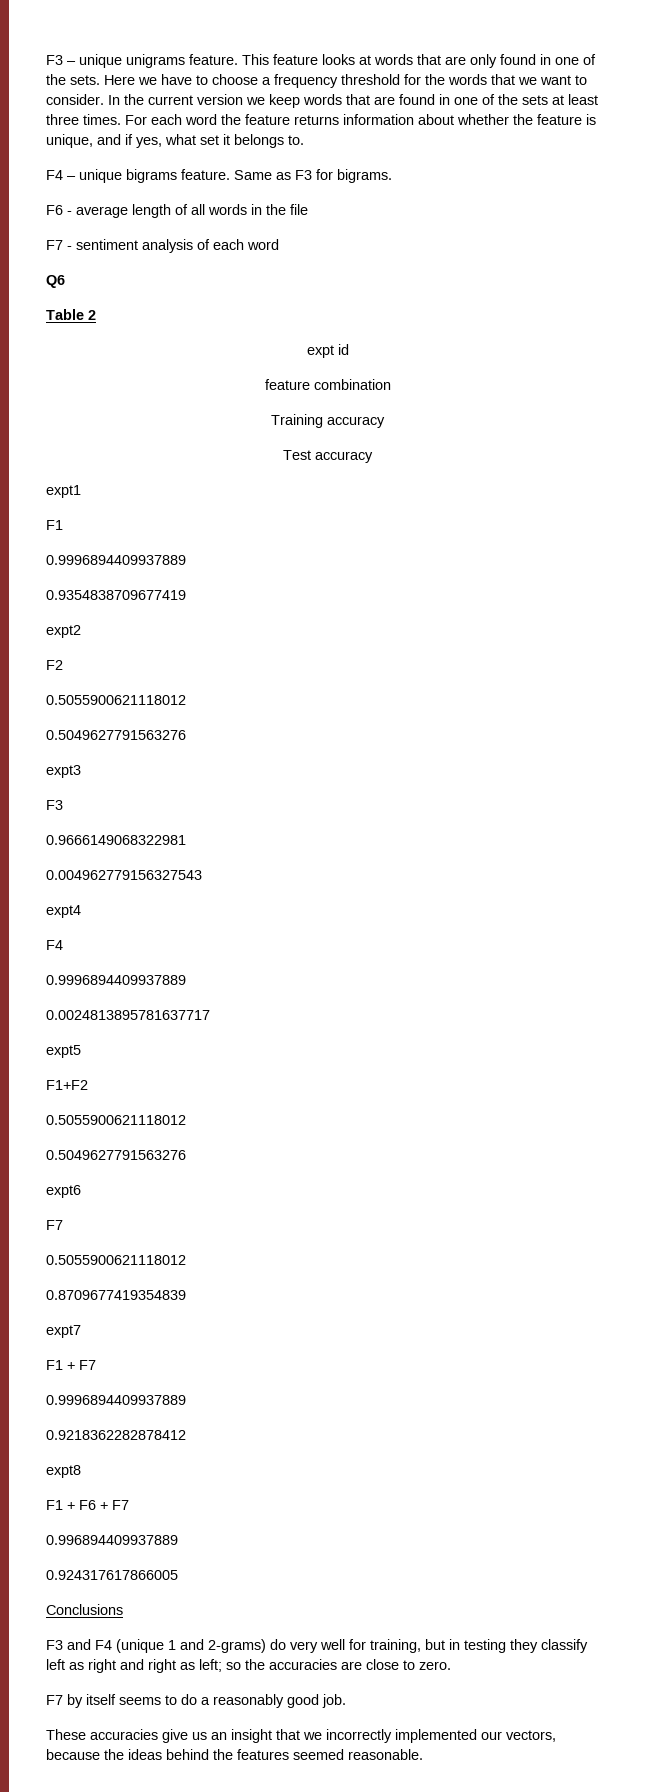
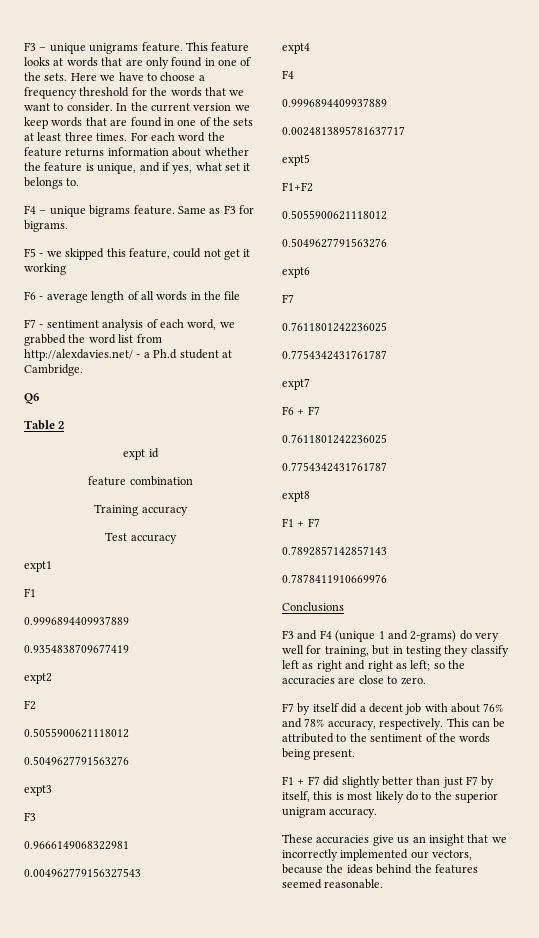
(392, 176) none -> [24,248,251,260] [24,263,66,275] // F5 - we skipped this feature, could not get it working
[247,239,279,250] word -> [187,319,235,330] [24,334,162,346] [24,349,232,361] [24,364,83,376] word, we grabbed the word list from http://alexdavies.net/ - a Ph.d student at Cambridge.
[46,1255,186,1265] [46,1290,186,1300] 0.5055900621118012 // 0.8709677419354839 -> [282,322,387,332] [282,350,387,360] 0.7611801242236025 // 0.7754342431761787
[46,1360,96,1370] [46,1395,186,1405] [46,1430,186,1440] [46,1465,81,1478] [46,1500,129,1510] [46,1535,178,1545] [46,1570,178,1580] F1 + F7 // 0.9996894409937889 // 0.9218362282878412 // expt8 // F1 + F6 + F7 // 0.996894409937889 // 0.924317617866005 -> [282,406,320,415] [282,434,387,444] [282,462,387,472] [282,491,310,502] [282,518,320,527] [282,546,387,556] [282,574,387,583] F6 + F7 // 0.7611801242236025 // 0.7754342431761787 // expt8 // F1 + F7 // 0.7892857142857143 // 0.7878411910669976
[119,1694,346,1708] seems to do a reasonably good job. -> [341,703,504,715] [282,718,506,730] [282,733,491,743] [282,748,356,760] [282,776,495,788] [282,791,498,803] [282,807,378,818] did a decent job with about 76% and 78% accuracy, respectively. This can be attributed to the sentiment of the words being present. // F1 + F7 did slightly better than just F7 by itself, this is most likely do to the superior unigram accuracy.

